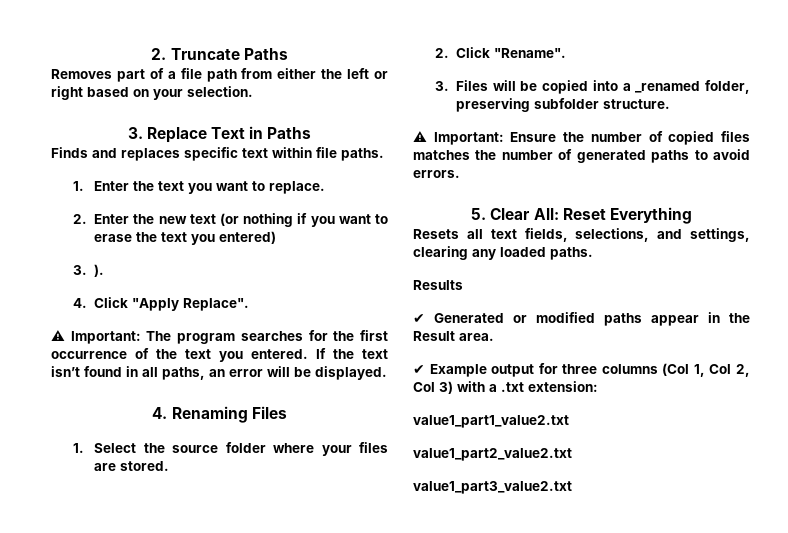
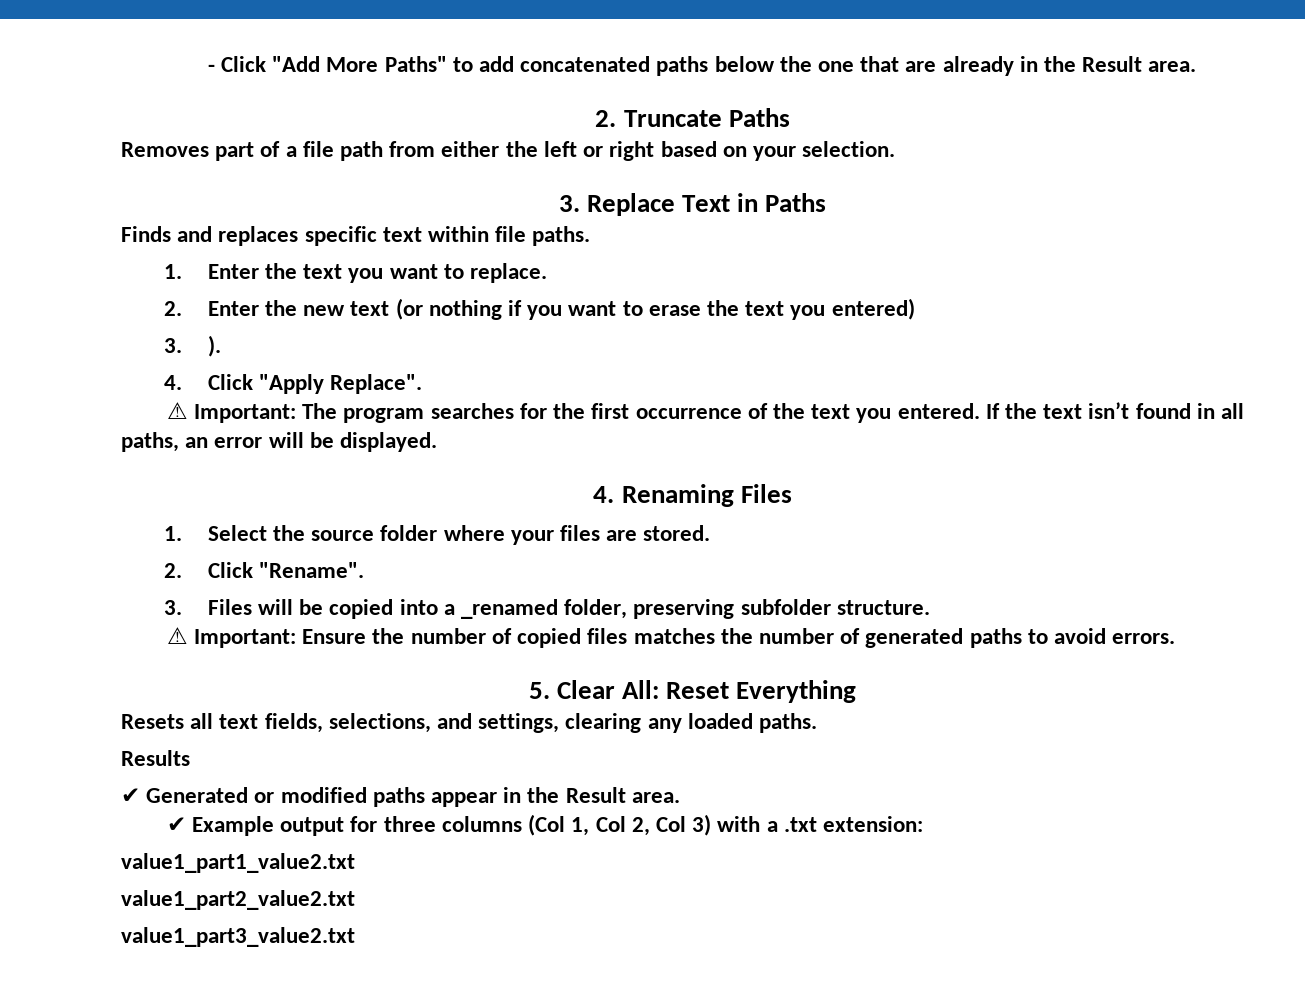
(151, 54) none -> [207,56,1197,76] - Click "Add More Paths" to add concatenated paths below the one that are already in the Result area. //

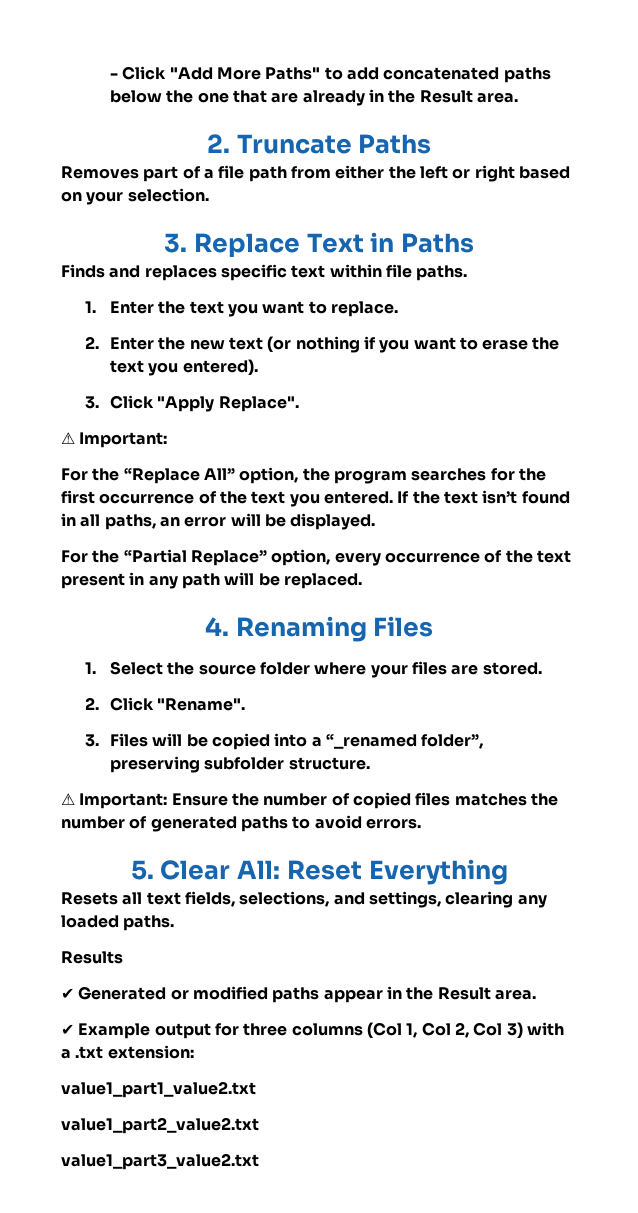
[831,298,915,320] [164,335,221,357] [164,375,183,390] entered) // 3. ). // 4. -> [182,359,258,375] [85,396,100,409] entered). // 3.
[302,403,338,419] The -> [61,467,330,484] // For the “Replace All” option, the
(438, 442) none -> [61,549,571,566] [61,572,362,589] // For the “Partial Replace” option, every occurrence of the text present in any path will be replaced.
[460,599,628,619] _renamed folder, -> [325,734,484,749] “_renamed folder”,

